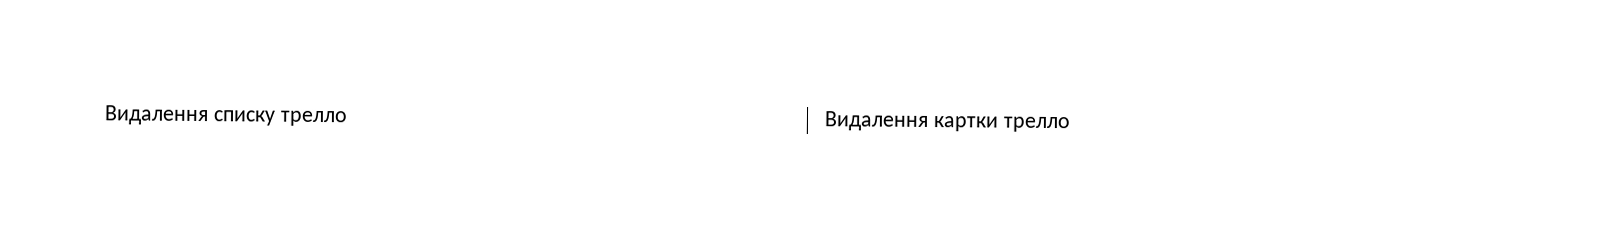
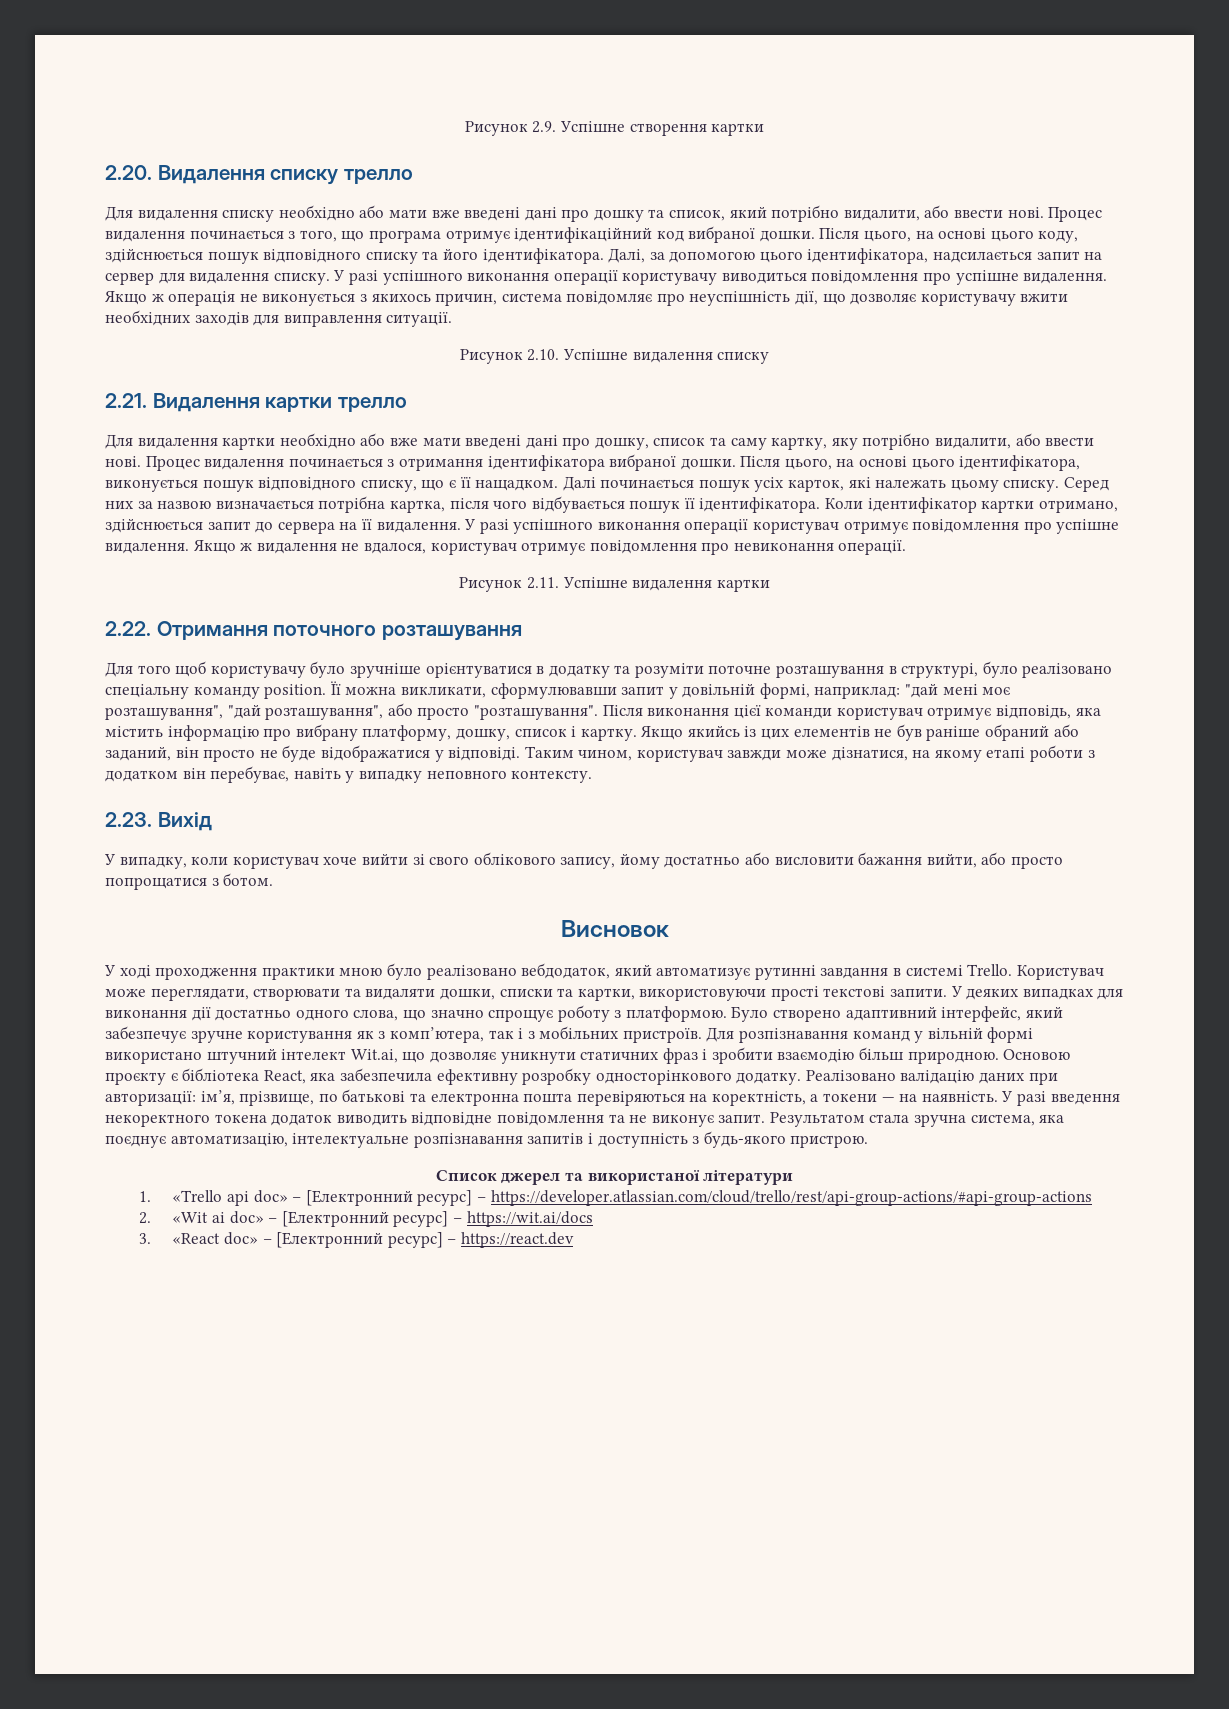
[104,105,348,127] [824,111,1070,133] Видалення списку трелло // Видалення картки трелло -> [464,121,765,136] [105,165,413,185] [105,205,1103,222] [105,226,1079,243] [105,248,1103,264] [105,270,1108,285] [105,290,1069,306] [105,310,453,327] [459,349,770,364] [105,393,407,412] [105,433,1095,450] [105,454,1081,471] [105,476,1110,492] [105,496,1118,513] [105,518,1120,534] [105,539,907,555] [459,577,770,592] [105,621,522,641] [105,661,1113,678] [105,681,1011,699] [105,703,1101,720] [105,724,1079,741] [105,745,1095,762] [105,766,593,783] [105,812,212,831] [104,852,1064,869] [105,873,274,890] [560,920,669,937] [104,963,1104,980] [105,986,1124,1001] [105,1005,1063,1022] [105,1026,1034,1043] [105,1047,1071,1064] [105,1068,1058,1085] [105,1089,1120,1106] [105,1112,1065,1127] [105,1131,869,1148] [435,1170,794,1185] [138,1190,1092,1206] [138,1211,593,1227] [138,1232,575,1248] Рисунок 2.9. Успішне створення картки // 2.20. Видалення списку трелло // Для видалення списку необхідно або мати вже введені дані про дошку та список, який потрібно видалити, або ввести нові. Процес видалення починається з того, що програма отримує ідентифікаційний код вибраної дошки. Після цього, на основі цього коду, здійснюється пошук відповідного списку та його ідентифікатора. Далі, за допомогою цього ідентифікатора, надсилається запит на сервер для видалення списку. У разі успішного виконання операції користувачу виводиться повідомлення про успішне видалення. Якщо ж операція не виконується з якихось причин, система повідомляє про неуспішність дії, що дозволяє користувачу вжити необхідних заходів для виправлення ситуації. // Рисунок 2.10. Успішне видалення списку // 2.21. Видалення картки трелло // Для видалення картки необхідно або вже мати введені дані про дошку, список та саму картку, яку потрібно видалити, або ввести нові. Процес видалення починається з отримання ідентифікатора вибраної дошки. Після цього, на основі цього ідентифікатора, виконується пошук відповідного списку, що є її нащадком. Далі починається пошук усіх карток, які належать цьому списку. Серед них за назвою визначається потрібна картка, після чого відбувається пошук її ідентифікатора. Коли ідентифікатор картки отримано, здійснюється запит до сервера на її видалення. У разі успішного виконання операції користувач отримує повідомлення про успішне видалення. Якщо ж видалення не вдалося, користувач отримує повідомлення про невиконання операції. // Рисунок 2.11. Успішне видалення картки // 2.22. Отримання поточного розташування // Для того щоб користувачу було зручніше орієнтуватися в додатку та розуміти поточне розташування в структурі, було реалізовано спеціальну команду position. Її можна викликати, сформулювавши запит у довільній формі, наприклад: "дай мені моє розташування", "дай розташування", або просто "розташування". Після виконання цієї команди користувач отримує відповідь, яка містить інформацію про вибрану платформу, дошку, список і картку. Якщо якийсь із цих елементів не був раніше обраний або заданий, він просто не буде відображатися у відповіді. Таким чином, користувач завжди може дізнатися, на якому етапі роботи з додатком він перебуває, навіть у випадку неповного контексту. // 2.23. Вихід // У випадку, коли користувач хоче вийти зі свого облікового запису, йому достатньо або висловити бажання вийти, або просто попрощатися з ботом. // Висновок // У ході проходження практики мною було реалізовано вебдодаток, який автоматизує рутинні завдання в системі Trello. Користувач може переглядати, створювати та видаляти дошки, списки та картки, використовуючи прості текстові запити. У деяких випадках для виконання дії достатньо одного слова, що значно спрощує роботу з платформою. Було створено адаптивний інтерфейс, який забезпечує зручне користування як з комп’ютера, так і з мобільних пристроїв. Для розпізнавання команд у вільній формі використано штучний інтелект Wit.ai, що дозволяє уникнути статичних фраз і зробити взаємодію більш природною. Основою проєкту є бібліотека React, яка забезпечила ефективну розробку односторінкового додатку. Реалізовано валідацію даних при авторизації: ім’я, прізвище, по батькові та електронна пошта перевіряються на коректність, а токени — на наявність. У разі введення некоректного токена додаток виводить відповідне повідомлення та не виконує запит. Результатом стала зручна система, яка поєднує автоматизацію, інтелектуальне розпізнавання запитів і доступність з будь-якого пристрою. // Список джерел та використаної літератури // 1. «Trello api doc» – [Електронний ресурс] – https://developer.atlassian.com/cloud/trello/rest/api-group-actions/#api-group-actions // 2. «Wit ai doc» – [Електронний ресурс] – https://wit.ai/docs // 3. «React doc» – [Електронний ресурс] – https://react.dev

